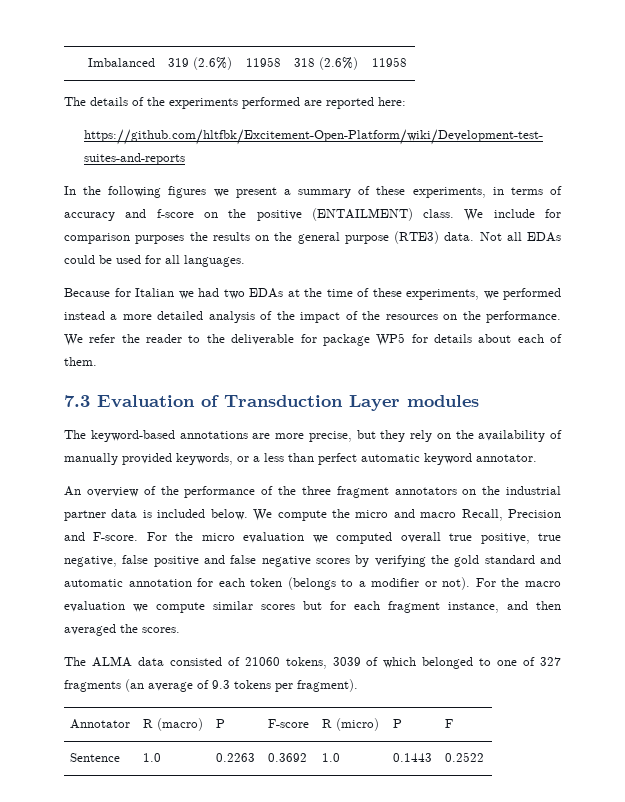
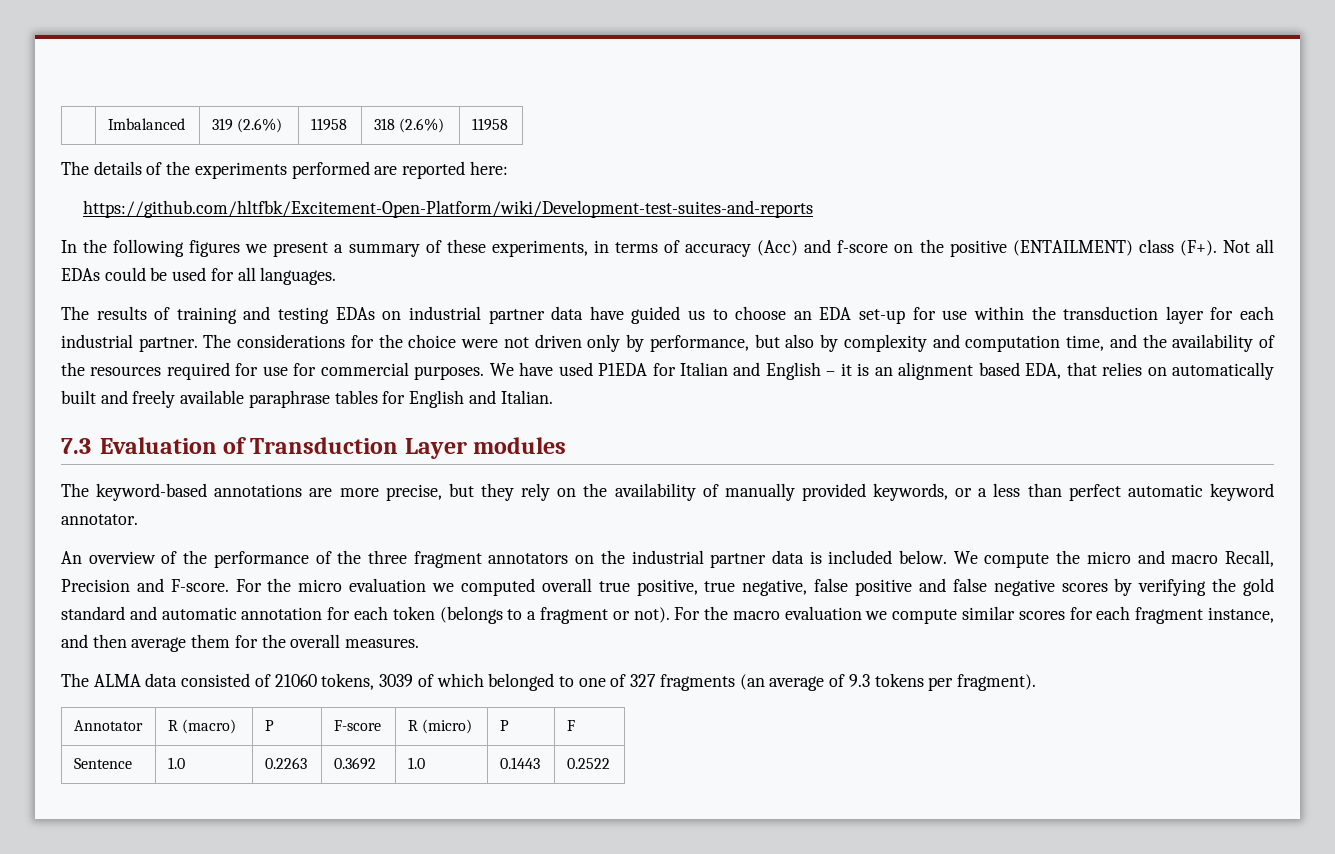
(115, 216) none -> [757,240,799,256] (Acc)
[423,209,562,221] [64,231,475,244] class. We include for comparison purposes the results on the general purpose (RTE3) data. -> [1138,239,1217,256] class (F+).
[64,288,561,300] [64,311,561,323] [64,333,562,346] [64,357,97,366] Because for Italian we had two EDAs at the time of these experiments, we performed instead a more detailed analysis of the impact of the resources on the performance. We refer the reader to the deliverable for package WP5 for details about each of them. -> [61,306,1275,324] [61,334,1275,352] [61,362,1274,380] [61,390,553,408] The results of training and testing EDAs on industrial partner data have guided us to choose an EDA set-up for use within the transduction layer for each industrial partner. The considerations for the choice were not driven only by performance, but also by complexity and computation time, and the availability of the resources required for use for commercial purposes. We have used P1EDA for Italian and English – it is an alignment based EDA, that relies on automatically built and freely available paraphrase tables for English and Italian.
[371,578,420,587] modifier -> [539,607,608,624] fragment
[303,601,322,610] but -> (1065, 615) none
[64,624,180,636] averaged the scores. -> [131,634,420,652] average them for the overall measures.

